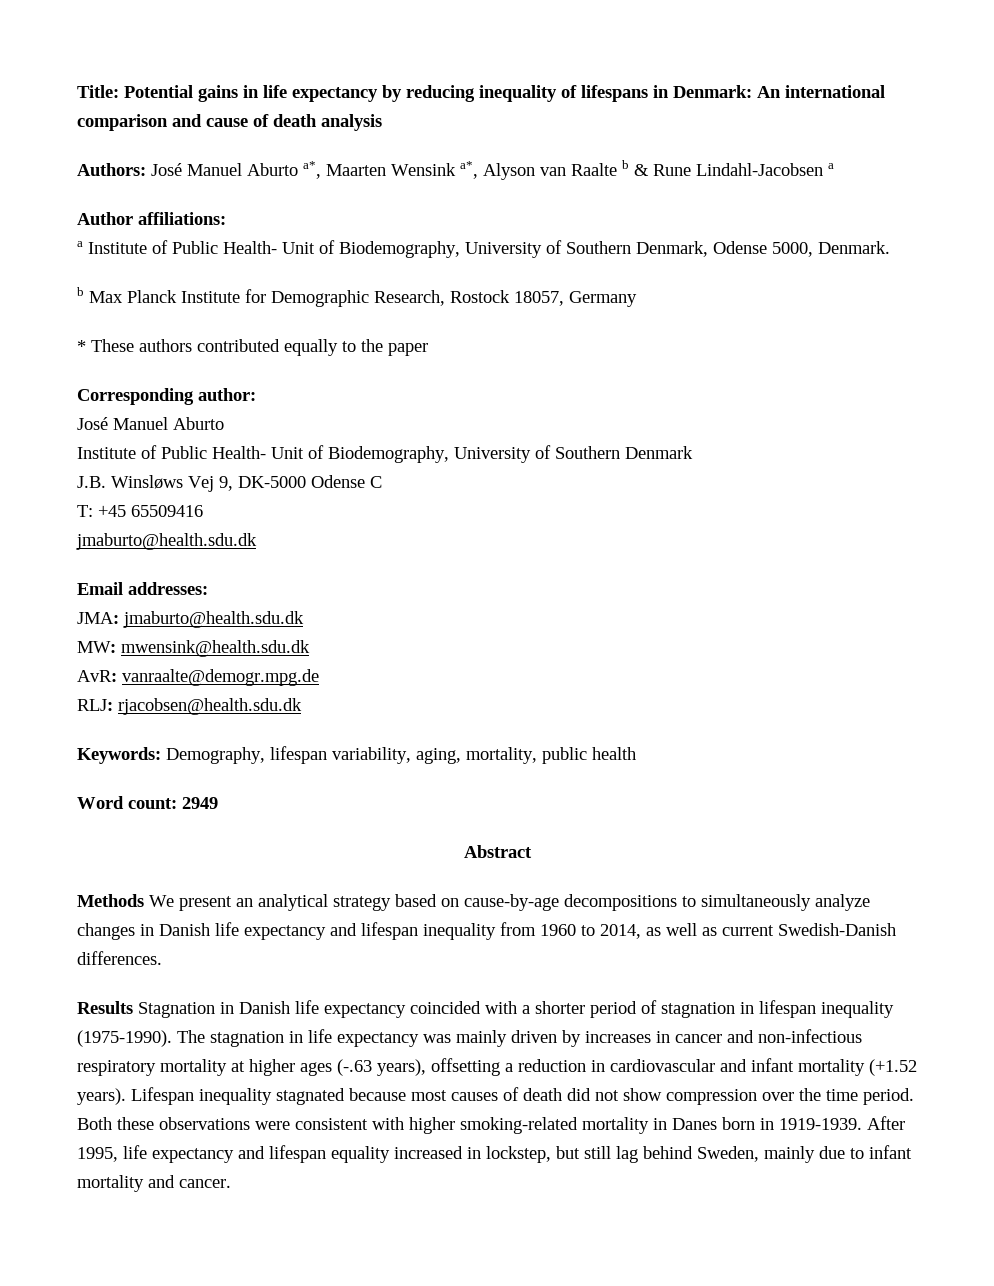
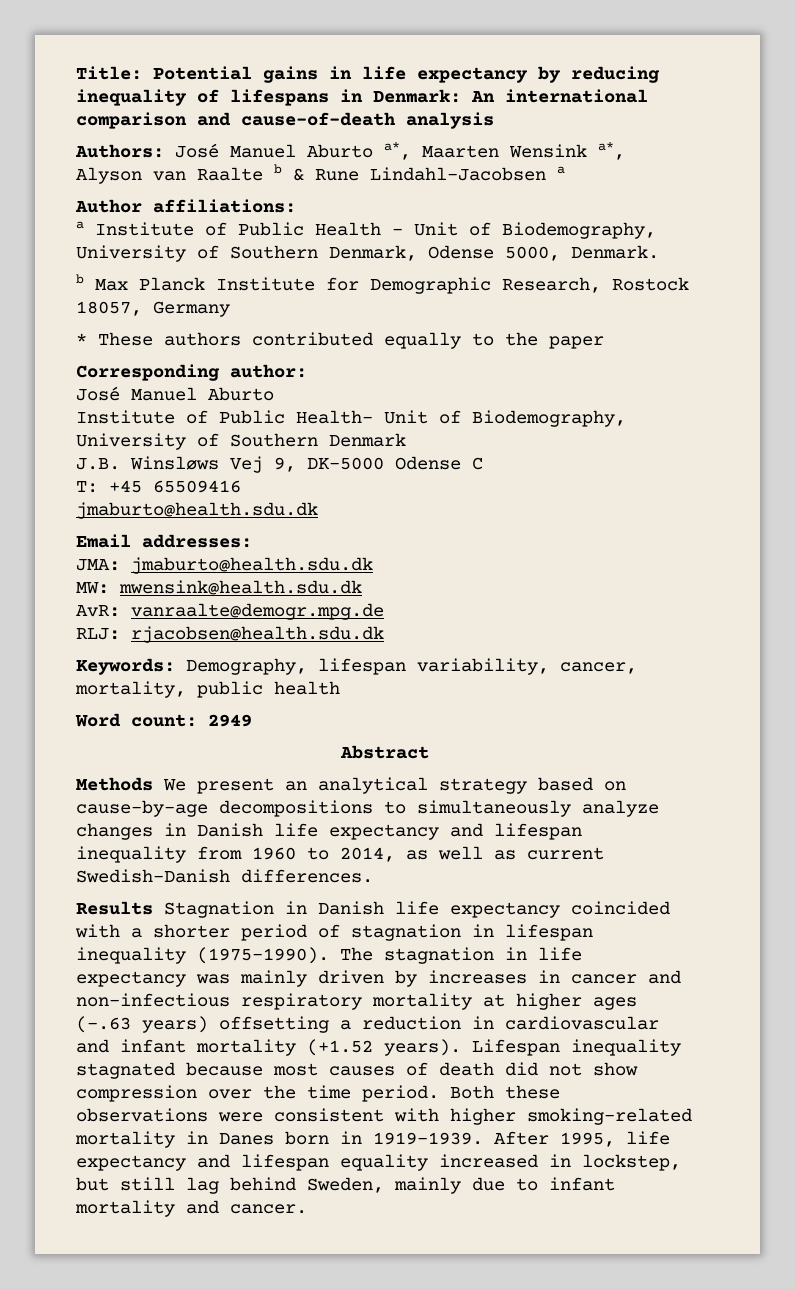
[206,114,317,127] cause of death -> [241,112,396,126] cause-of-death
[223,241,277,254] Health- -> [315,222,403,236] Health -
[416,748,461,764] aging, -> [560,662,637,674] cancer,
[377,1059,426,1076] years), -> [142,1016,208,1033] years)

